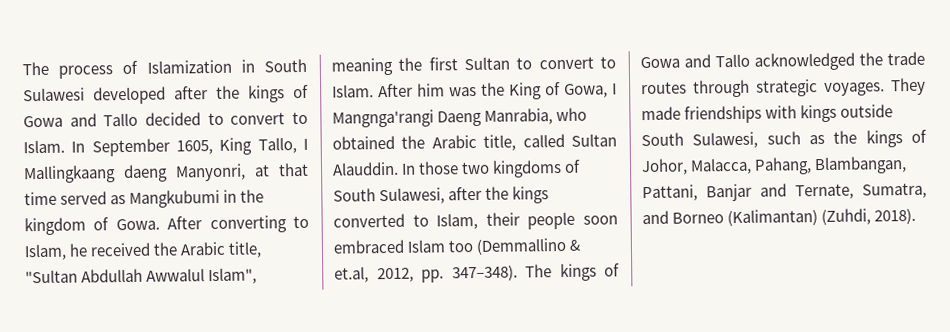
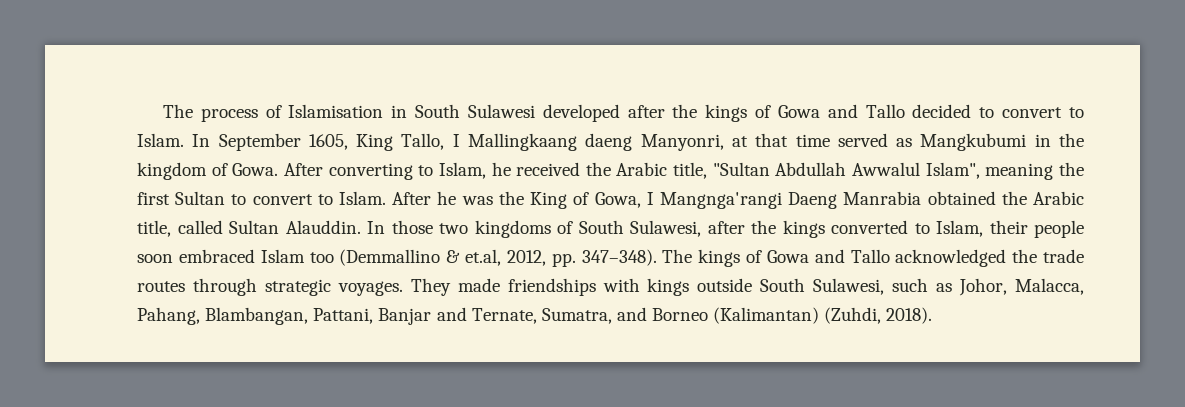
[146,59,232,74] Islamization -> [288,104,384,118] Islamisation
[417,83,445,97] him -> [437,191,457,205] he
[484,107,588,125] Manrabia, who -> [843,191,922,205] Manrabia
[833,129,927,148] the kings of -> (953, 287) none

